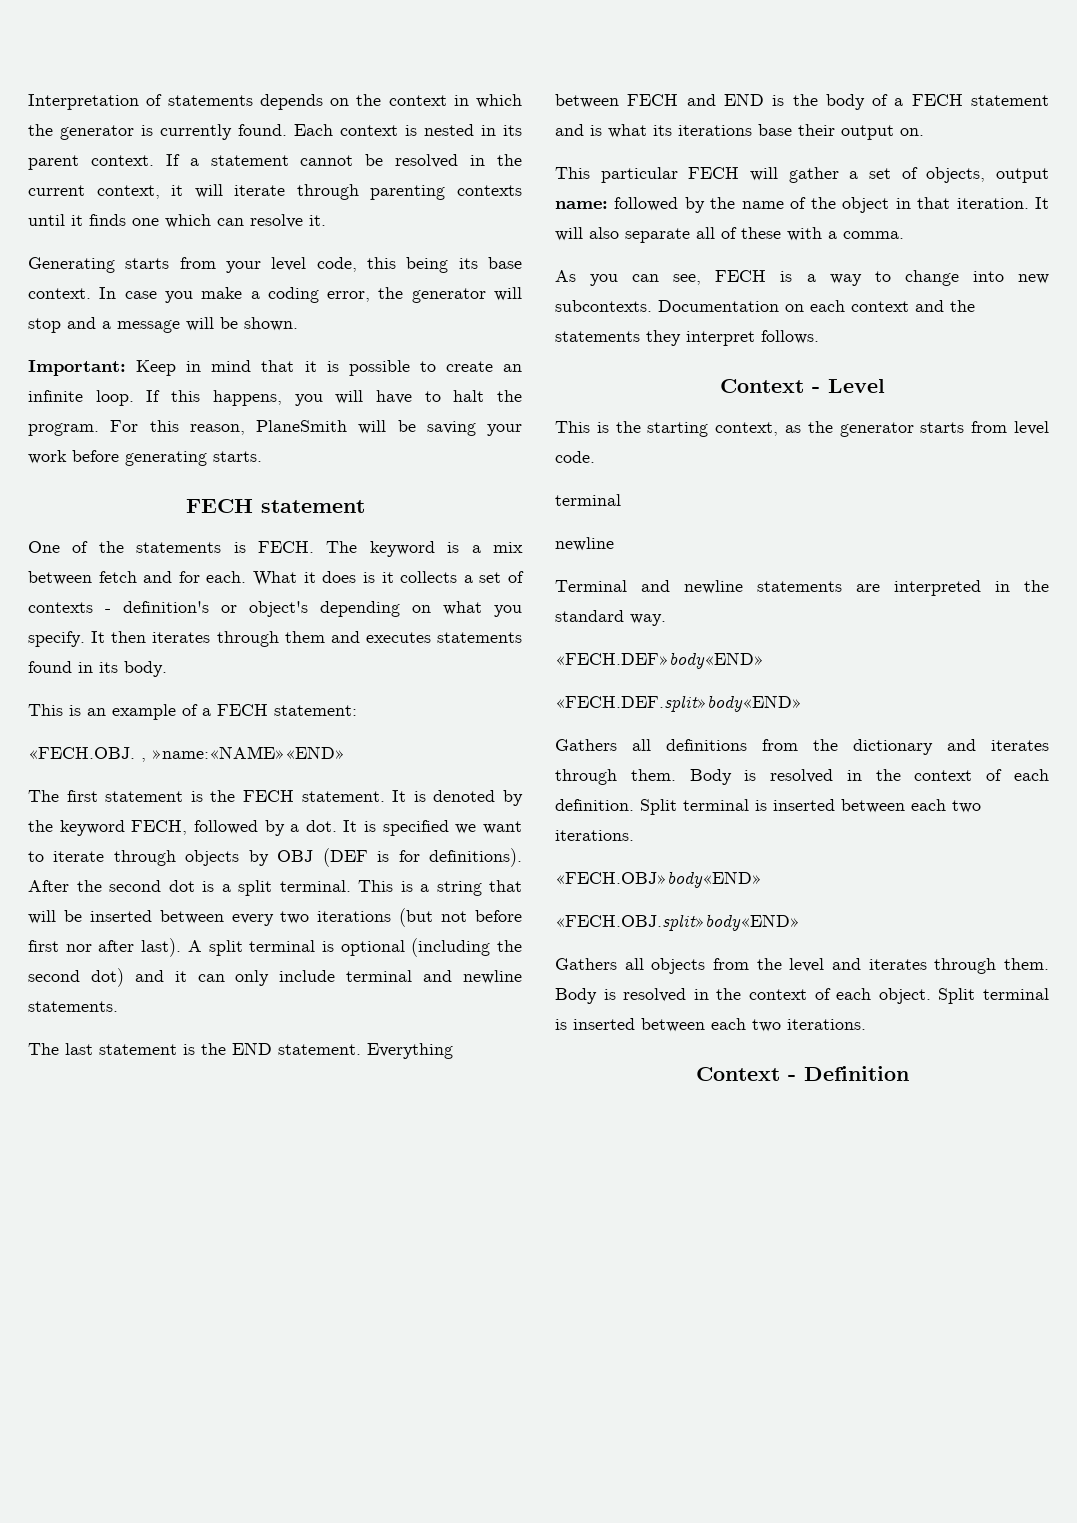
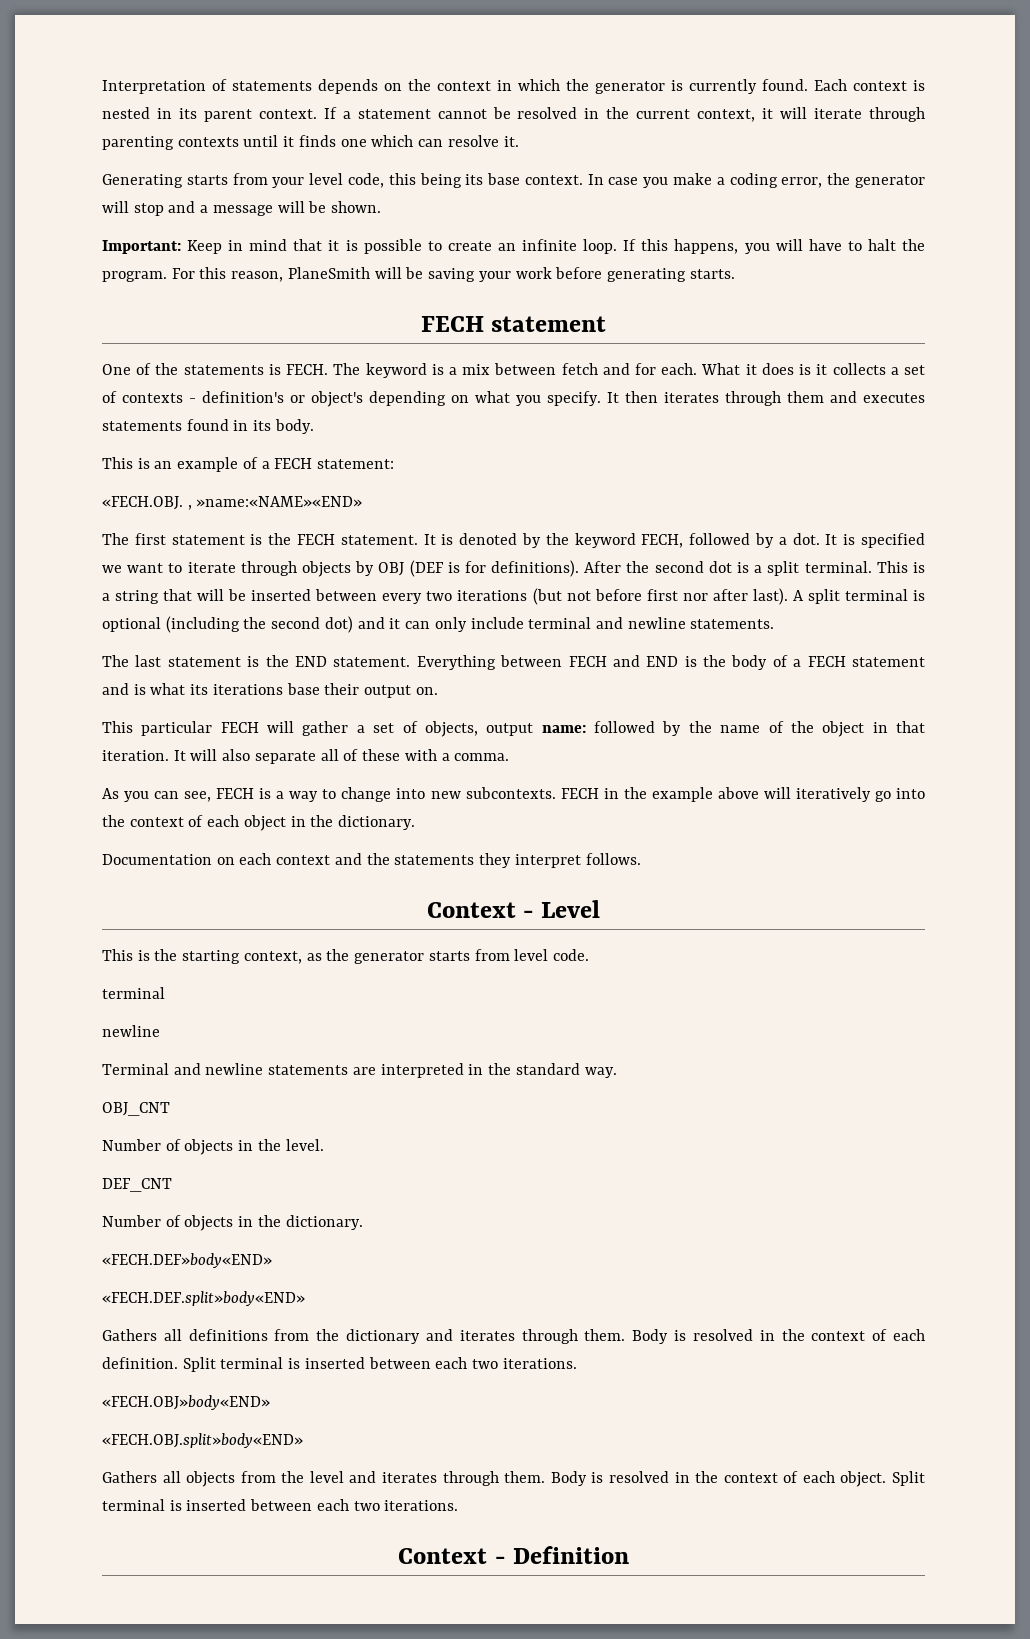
(652, 306) none -> [560,787,925,802] [102,815,416,831] FECH in the example above will iteratively go into the context of each object in the dictionary. //
(666, 620) none -> [102,1102,170,1116] [102,1139,324,1155] [102,1178,172,1192] [102,1215,363,1231] // OBJ_CNT // Number of objects in the level. // DEF_CNT // Number of objects in the dictionary.

